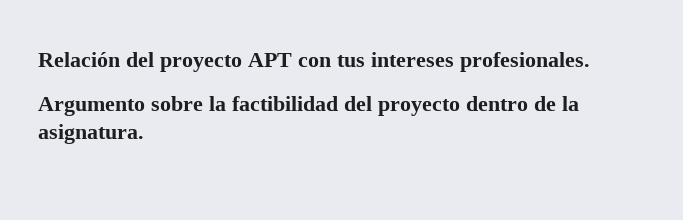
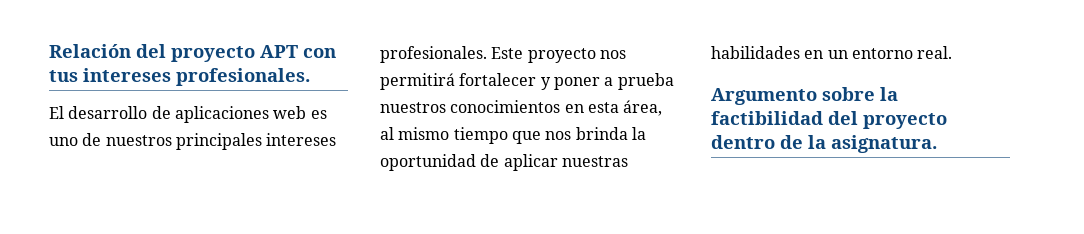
(590, 62) none -> [49,106,327,123] [49,133,337,150] [380,46,626,63] [380,73,674,90] [380,100,663,116] [380,127,646,144] [380,154,628,171] [711,46,953,59] // El desarrollo de aplicaciones web es uno de nuestros principales intereses profesionales. Este proyecto nos permitirá fortalecer y poner a prueba nuestros conocimientos en esta área, al mismo tiempo que nos brinda la oportunidad de aplicar nuestras habilidades en un entorno real.

